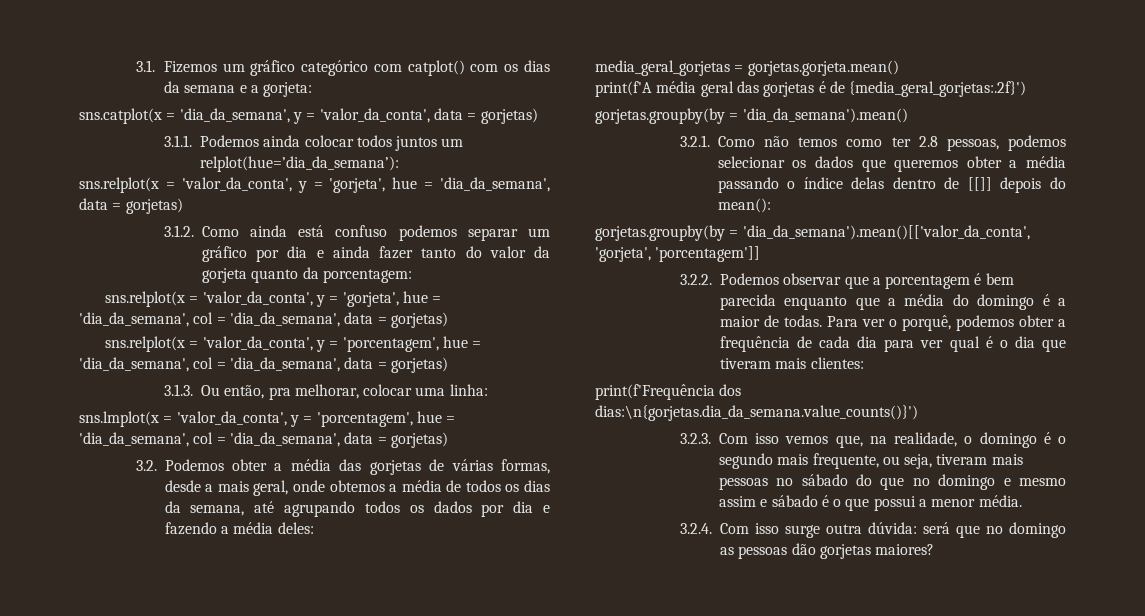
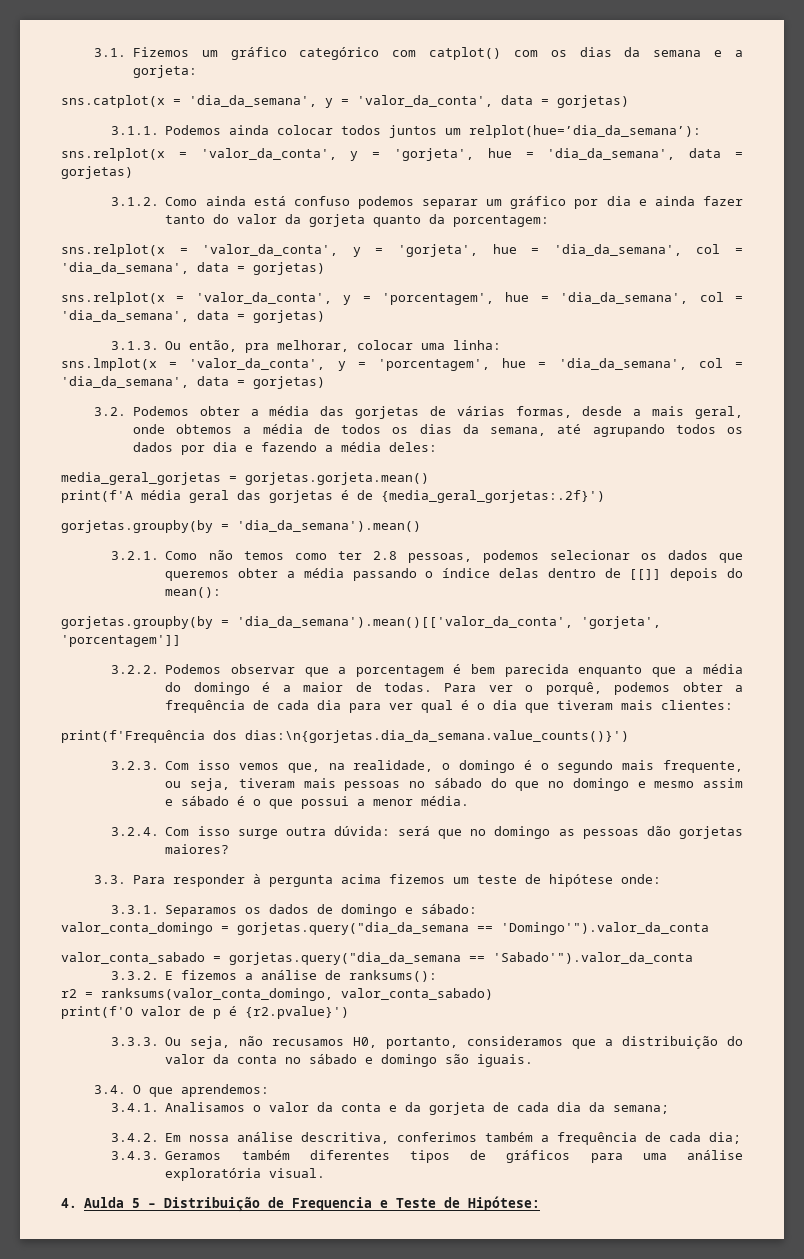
(935, 549) none -> [94,874,661,887] [110,904,478,917] [61,922,709,935] [61,952,693,965] [110,970,438,982] [61,988,493,1001] [61,1006,349,1019] [110,1036,743,1049] [165,1054,534,1067] [94,1084,269,1097] [110,1102,670,1115] [110,1132,742,1145] [110,1150,744,1163] [165,1168,326,1181] [61,1196,540,1212] // 3.3. Para responder à pergunta acima fizemos um teste de hipótese onde: // 3.3.1. Separamos os dados de domingo e sábado: // valor_conta_domingo = gorjetas.query("dia_da_semana == 'Domingo'").valor_da_conta // valor_conta_sabado = gorjetas.query("dia_da_semana == 'Sabado'").valor_da_conta // 3.3.2. E fizemos a análise de ranksums(): // r2 = ranksums(valor_conta_domingo, valor_conta_sabado) // print(f'O valor de p é {r2.pvalue}') // 3.3.3. Ou seja, não recusamos H0, portanto, consideramos que a distribuição do valor da conta no sábado e domingo são iguais. // 3.4. O que aprendemos: // 3.4.1. Analisamos o valor da conta e da gorjeta de cada dia da semana; // 3.4.2. Em nossa análise descritiva, conferimos também a frequência de cada dia; // 3.4.3. Geramos também diferentes tipos de gráficos para uma análise exploratória visual. // 4. Aulda 5 – Distribuição de Frequencia e Teste de Hipótese:

